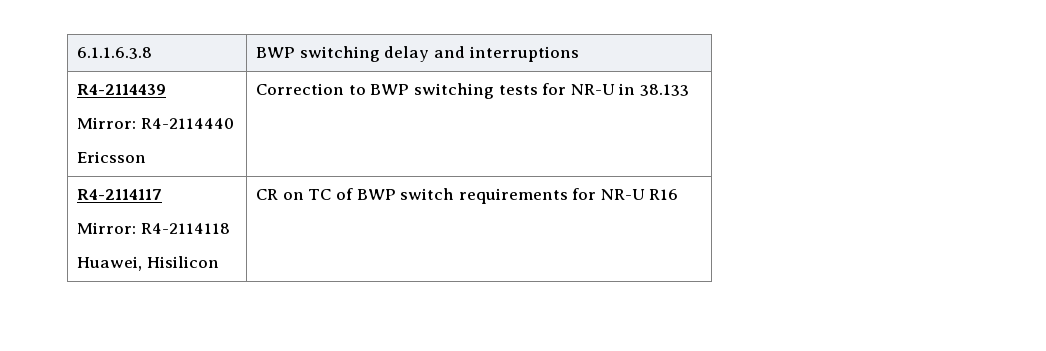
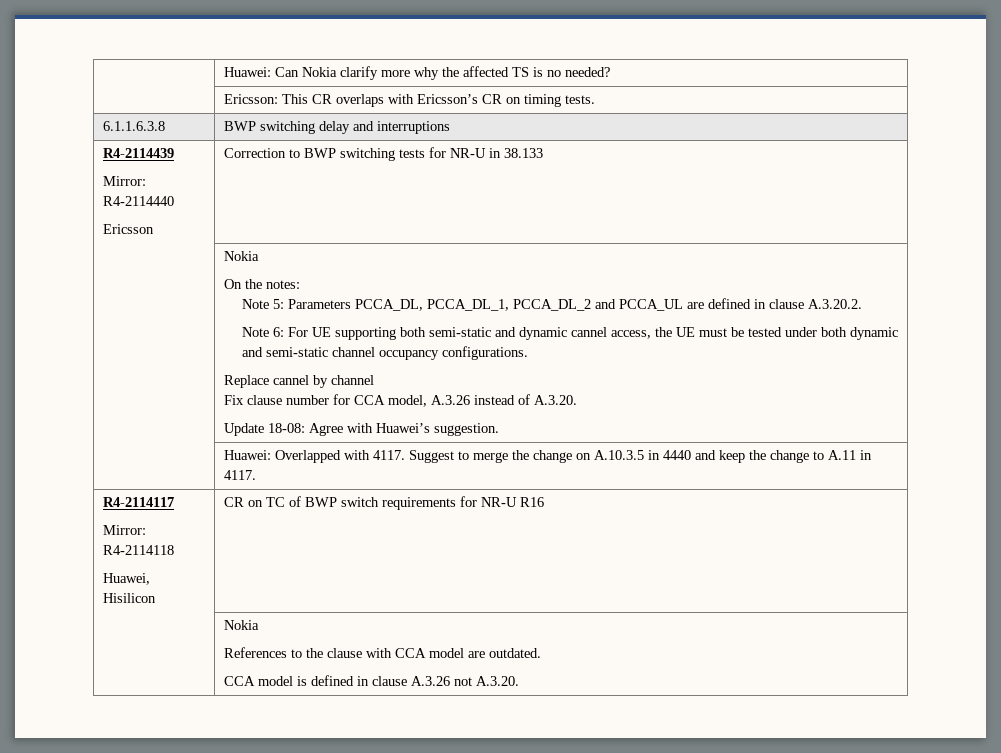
(77, 53) none -> [224,66,611,80] [224,94,596,107] | Huawei: Can Nokia clarify more why the affected TS is no needed? // | Ericsson: This CR overlaps with Ericsson’s CR on timing tests. //
(689, 90) none -> [224,251,260,261] [224,279,301,289] [241,298,862,311] [241,327,898,340] [241,346,528,360] [224,375,375,388] [224,394,578,407] [224,423,500,436] [224,450,873,463] [224,470,257,480] // | Nokia // On the notes: // Note 5: Parameters PCCA_DL, PCCA_DL_1, PCCA_DL_2 and PCCA_UL are defined in clause A.3.20.2. // Note 6: For UE supporting both semi-static and dynamic cannel access, the UE must be tested under both dynamic and semi-static channel occupancy configurations. // Replace cannel by channel // Fix clause number for CCA model, A.3.26 instead of A.3.20. // Update 18-08: Agree with Huawei’s suggestion. // | Huawei: Overlapped with 4117. Suggest to merge the change on A.10.3.5 in 4440 and keep the change to A.11 in 4117.
(679, 194) none -> [224,620,260,630] [224,647,542,658] [224,675,520,686] // | Nokia // References to the clause with CCA model are outdated. // CCA model is defined in clause A.3.26 not A.3.20.

